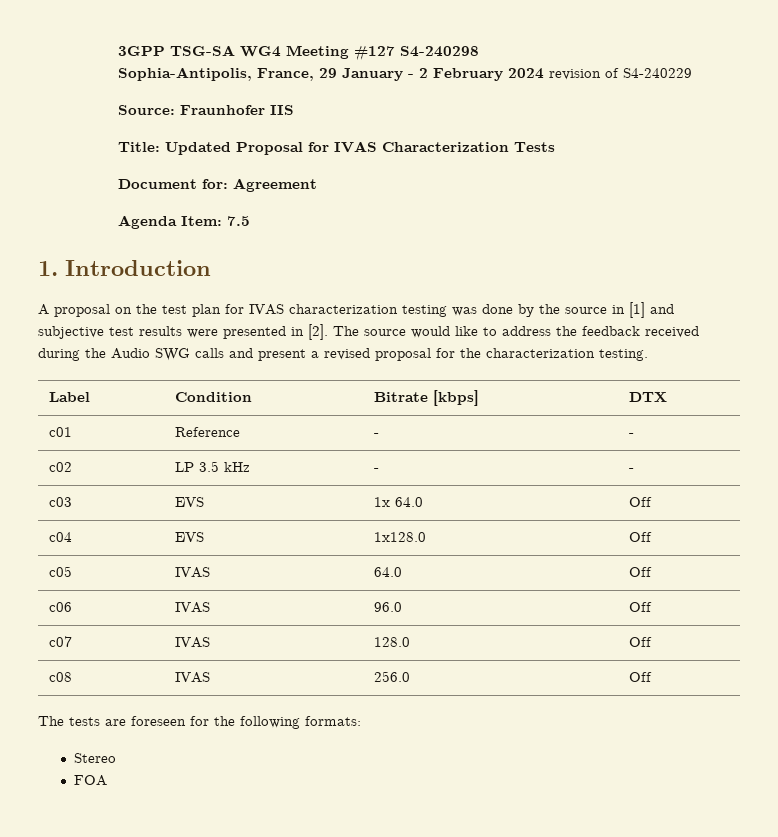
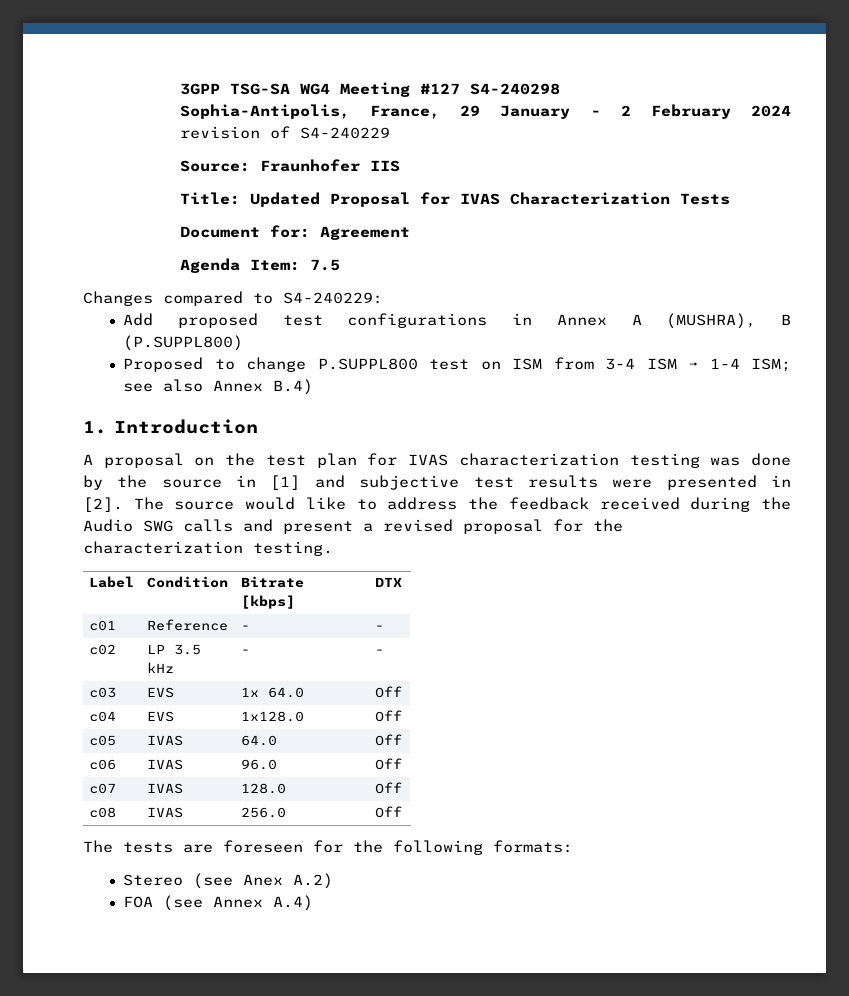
(250, 221) none -> [83,291,383,306] [123,313,792,329] [123,335,244,351] [123,357,792,372] [123,379,314,395] // Changes compared to S4-240229: // Add proposed test configurations in Annex A (MUSHRA), B (P.SUPPL800) // Proposed to change P.SUPPL800 test on ISM from 3-4 ISM → 1-4 ISM; see also Annex B.4)
[73,775,107,786] // FOA -> [193,873,334,889] [123,895,314,911] (see Anex A.2) // FOA (see Annex A.4)

